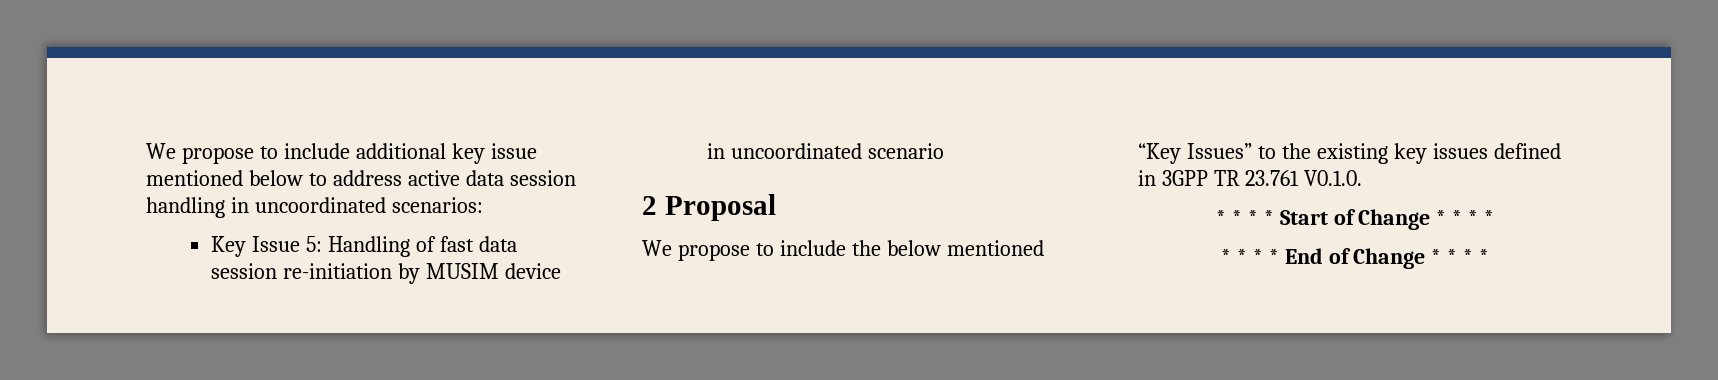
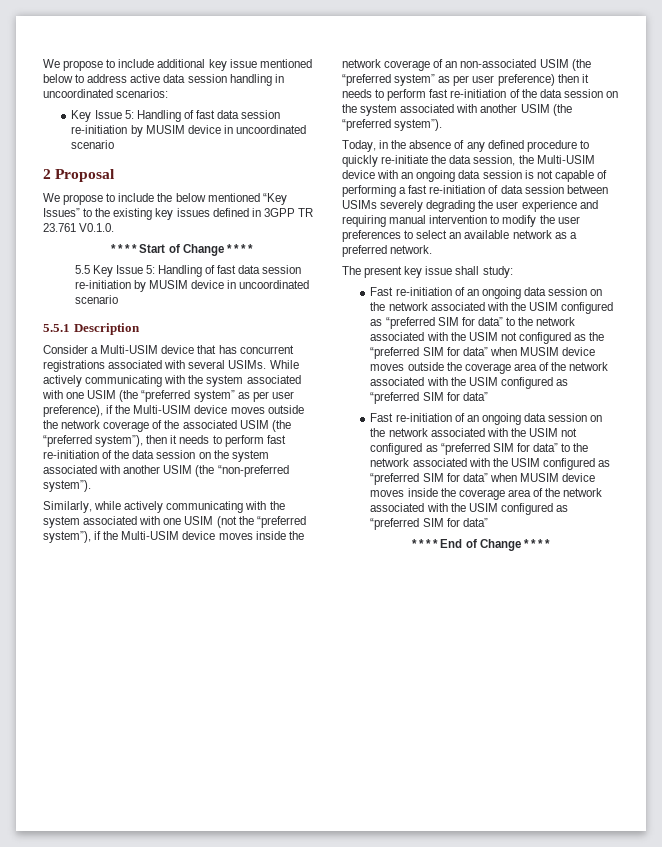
(1495, 217) none -> [74,265,302,277] [74,280,310,292] [74,295,118,304] [43,323,140,335] [43,345,294,354] [43,360,299,372] [43,375,301,387] [42,390,294,402] [43,405,304,417] [43,420,291,432] [43,435,286,447] [43,450,269,462] [43,465,289,477] [43,480,91,492] [43,501,285,513] [43,516,306,528] [43,531,304,543] [342,59,591,71] [342,74,589,86] [342,89,618,101] [342,104,572,116] [342,119,443,131] [342,140,589,152] [342,155,595,167] [342,170,607,182] [342,185,608,197] [342,200,598,212] [342,215,580,227] [342,230,577,242] [342,245,433,257] [342,266,513,278] [370,287,603,299] [370,302,614,314] [370,317,576,329] [370,332,605,344] [370,347,596,359] [370,362,609,374] [370,377,568,389] [370,392,488,404] [370,413,603,425] [370,428,578,437] [370,443,589,455] [370,458,611,470] [370,473,596,485] [370,488,603,500] [370,503,568,515] [370,518,488,530] // 5.5 Key Issue 5: Handling of fast data session re-initiation by MUSIM device in uncoordinated scenario // 5.5.1 Description // Consider a Multi-USIM device that has concurrent registrations associated with several USIMs. While actively communicating with the system associated with one USIM (the “preferred system” as per user preference), if the Multi-USIM device moves outside the network coverage of the associated USIM (the “preferred system”), then it needs to perform fast re-initiation of the data session on the system associated with another USIM (the “non-preferred system”). // Similarly, while actively communicating with the system associated with one USIM (not the “preferred system”), if the Multi-USIM device moves inside the network coverage of an non-associated USIM (the “preferred system” as per user preference) then it needs to perform fast re-initiation of the data session on the system associated with another USIM (the “preferred system”). // Today, in the absence of any defined procedure to quickly re-initiate the data session, the Multi-USIM device with an ongoing data session is not capable of performing a fast re-initiation of data session between USIMs severely degrading the user experience and requiring manual intervention to modify the user preferences to select an available network as a preferred network. // The present key issue shall study: // Fast re-initiation of an ongoing data session on the network associated with the USIM configured as “preferred SIM for data” to the network associated with the USIM not configured as the “preferred SIM for data” when MUSIM device moves outside the coverage area of the network associated with the USIM configured as “preferred SIM for data” // Fast re-initiation of an ongoing data session on the network associated with the USIM not configured as “preferred SIM for data” to the network associated with the USIM configured as “preferred SIM for data” when MUSIM device moves inside the coverage area of the network associated with the USIM configured as “preferred SIM for data”

